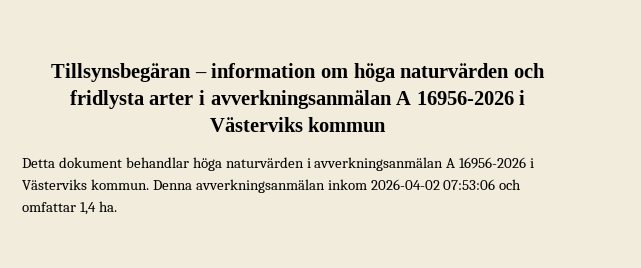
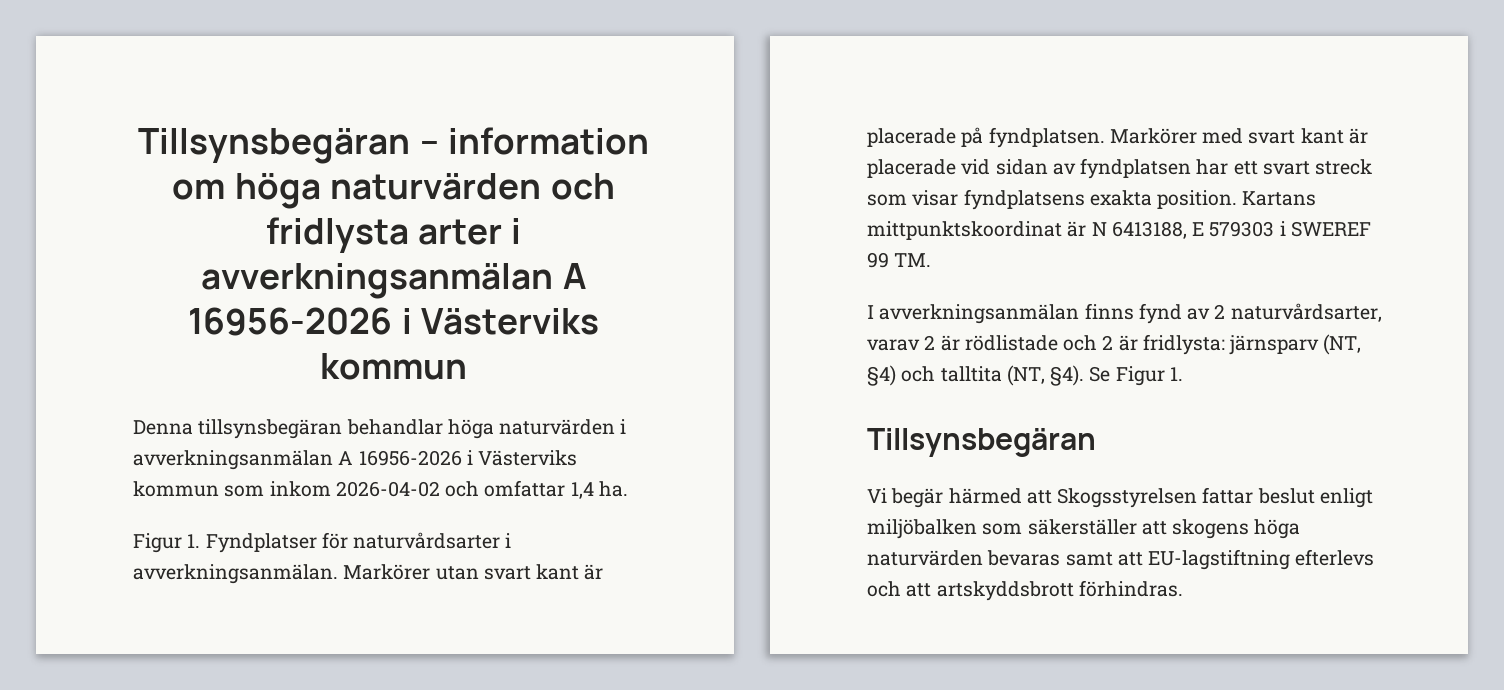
[22,157,122,168] Detta dokument -> [133,419,343,439] Denna tillsynsbegäran
[90,179,325,193] kommun. Denna avverkningsanmälan -> [133,481,265,497] kommun som
[443,179,496,190] 07:53:06 -> (440, 489) none
(117, 206) none -> [133,532,512,553] [133,564,604,584] [867,127,1368,148] [867,158,1373,179] [867,189,1317,210] [867,221,1371,240] [867,252,932,268] [867,303,1382,324] [867,334,1362,355] [867,365,1183,386] [867,428,1096,457] [867,487,1373,508] [867,519,1301,539] [867,549,1375,570] [867,580,1183,601] // Figur 1. Fyndplatser för naturvårdsarter i avverkningsanmälan. Markörer utan svart kant är placerade på fyndplatsen. Markörer med svart kant är placerade vid sidan av fyndplatsen har ett svart streck som visar fyndplatsens exakta position. Kartans mittpunktskoordinat är N 6413188, E 579303 i SWEREF 99 TM. // I avverkningsanmälan finns fynd av 2 naturvårdsarter, varav 2 är rödlistade och 2 är fridlysta: järnsparv (NT, §4) och talltita (NT, §4). Se Figur 1. // Tillsynsbegäran // Vi begär härmed att Skogsstyrelsen fattar beslut enligt miljöbalken som säkerställer att skogens höga naturvärden bevaras samt att EU-lagstiftning efterlevs och att artskyddsbrott förhindras.

